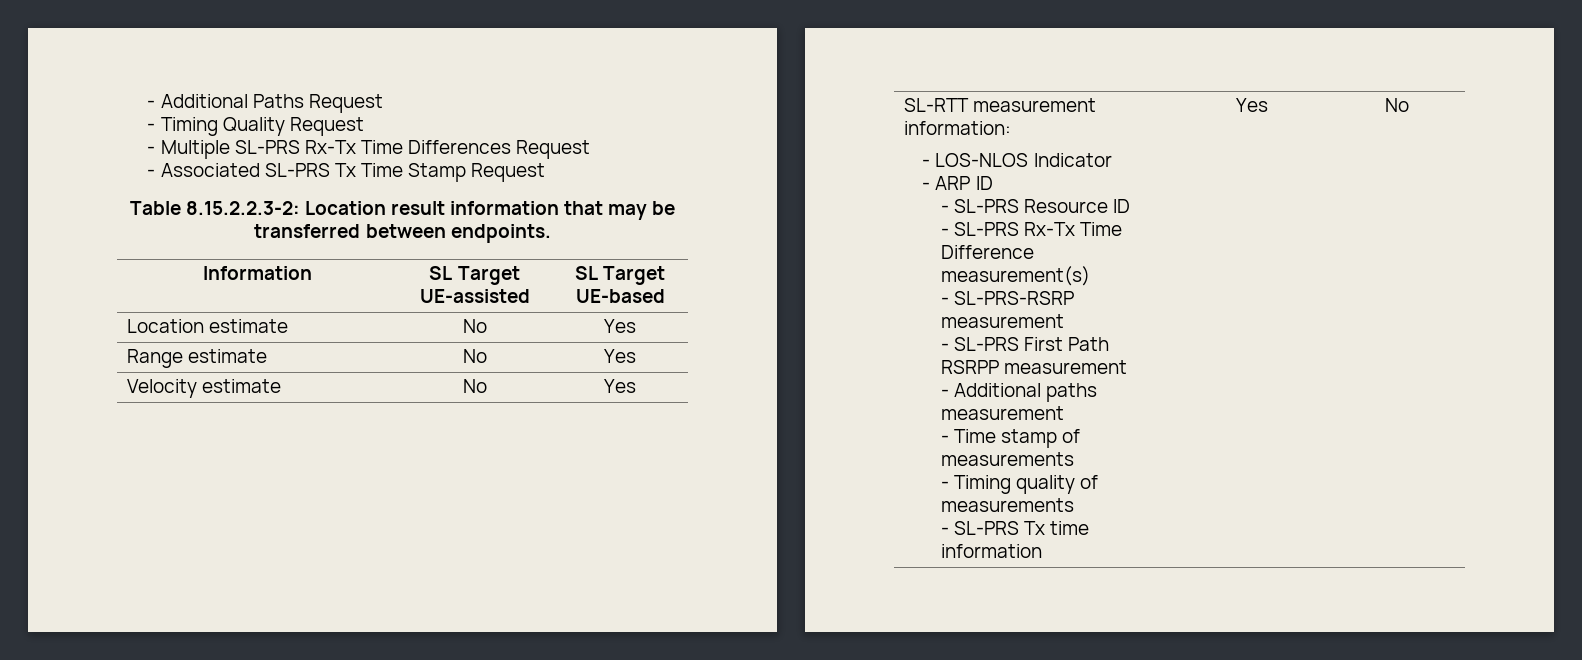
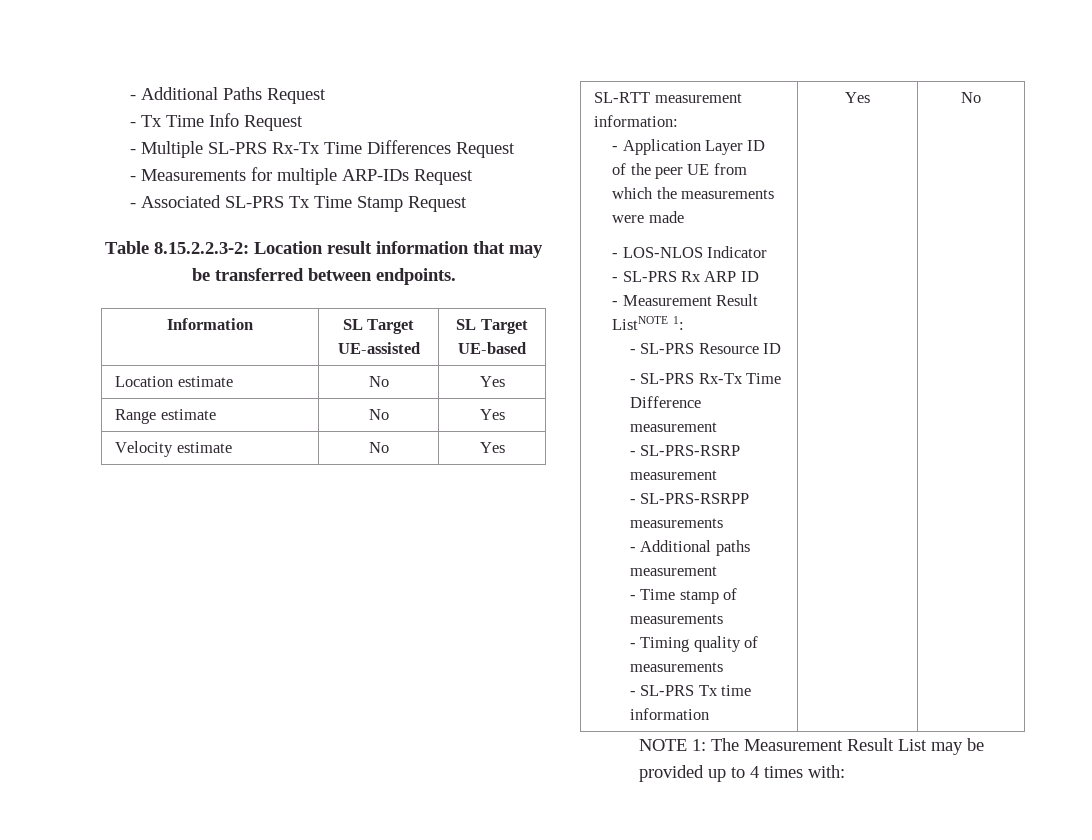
[160,117,285,136] Timing Quality -> [141,113,240,127] Tx Time Info
(591, 149) none -> [130,167,474,185] // - Measurements for multiple ARP-IDs Request
(1011, 128) none -> [612,139,766,155] [612,163,747,179] [612,187,775,199] [612,211,684,223] // - Application Layer ID of the peer UE from which the measurements were made
(931, 186) none -> [622,271,702,282] SL-PRS Rx
(993, 183) none -> [612,294,759,306] [612,316,684,330] // - Measurement Result ListNOTE 1:
[940,266,1090,286] measurement(s) -> [629,422,717,432] measurement
[953,337,1109,351] [940,360,1127,374] SL-PRS First Path RSRPP measurement -> [640,493,750,504] [629,518,723,528] SL-PRS-RSRPP measurements
(1409, 105) none -> [638,738,984,755] [638,765,845,782] // NOTE 1: The Measurement Result List may be provided up to 4 times with:

